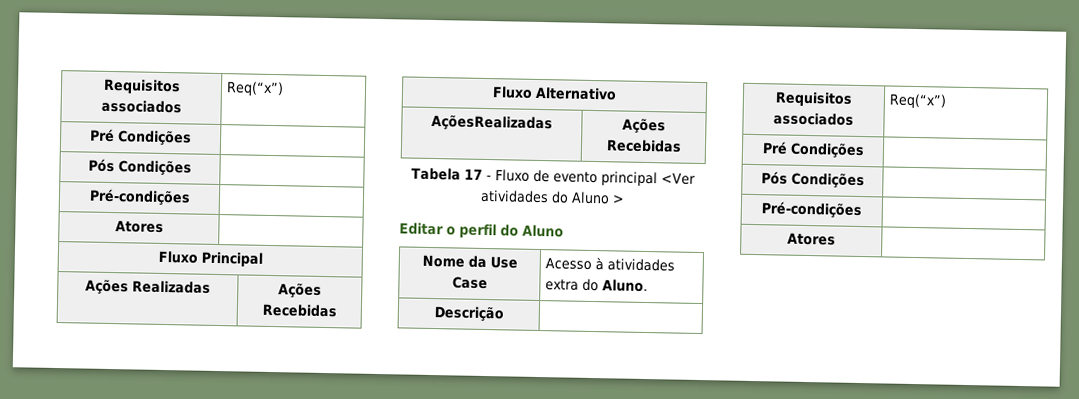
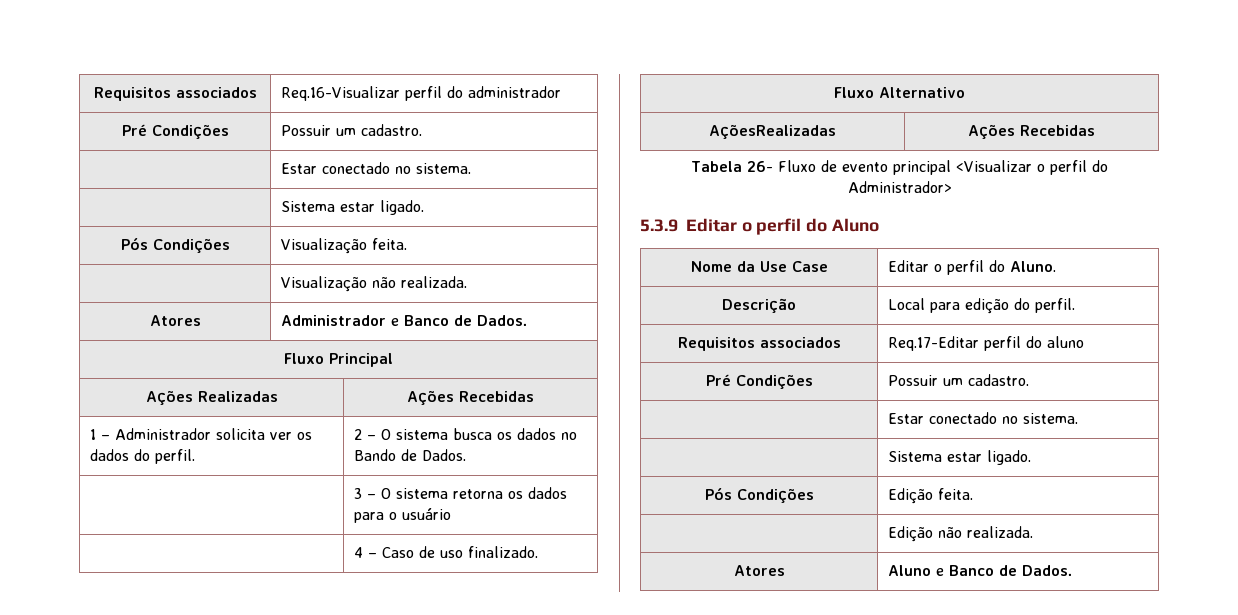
[102,78,181,95] [100,99,182,114] [225,81,284,97] [90,128,192,146] [88,158,192,176] [88,188,191,206] [114,220,164,233] Requisitos associados | Req(“x”) // Pré Condições | // Pós Condições | // Pré-condições | // Atores | -> [93,87,257,101] [280,86,561,101] [121,124,229,139] [280,124,422,136] [280,162,471,174] [280,200,424,215] [120,238,230,253] [280,238,407,254] [280,276,467,292] [149,315,201,326] [280,315,527,326] Requisitos associados | Req.16-Visualizar perfil do administrador // Pré Condições | Possuir um cadastro. // | Estar conectado no sistema. // | Sistema estar ligado. // Pós Condições | Visualização feita. // | Visualização não realizada. // Atores | Administrador e Banco de Dados.
(337, 310) none -> [89,428,312,440] [89,449,195,464] [353,428,577,440] [353,449,466,461] [353,487,567,499] [353,508,451,523] [353,546,538,558] // 1 – Administrador solicita ver os dados do perfil. | 2 – O sistema busca os dados no Bando de Dados. // | 3 – O sistema retorna os dados para o usuário // | 4 – Caso de uso finalizado.
[464,168,492,181] 17 - -> [746,161,773,172] 26-
[661,172,696,185] [480,189,625,205] <Ver atividades do Aluno > // -> [955,160,1108,175] [847,181,952,193] [640,219,678,232] <Visualizar o perfil do Administrador> // 5.3.9
[544,257,675,272] [544,279,579,291] Acesso à atividades extra -> [887,260,984,275] Editar o perfil
[775,91,853,107] [773,112,854,126] [888,93,947,109] [761,141,865,159] [760,171,865,189] [761,201,862,219] [787,232,836,246] // Requisitos associados | Req(“x”) // Pré Condições | // Pós Condições | // Pré-condições | // Atores | -> [887,298,1075,314] [677,337,841,351] [887,336,1084,351] [705,374,813,389] [887,374,1029,386] [887,412,1078,424] [887,450,1031,465] [704,488,814,503] [887,488,973,504] [887,526,1033,542] [733,565,785,576] [887,565,1072,576] Local para edição do perfil. // Requisitos associados | Req.17-Editar perfil do aluno // Pré Condições | Possuir um cadastro. // | Estar conectado no sistema. // | Sistema estar ligado. // Pós Condições | Edição feita. // | Edição não realizada. // Atores | Aluno e Banco de Dados.

